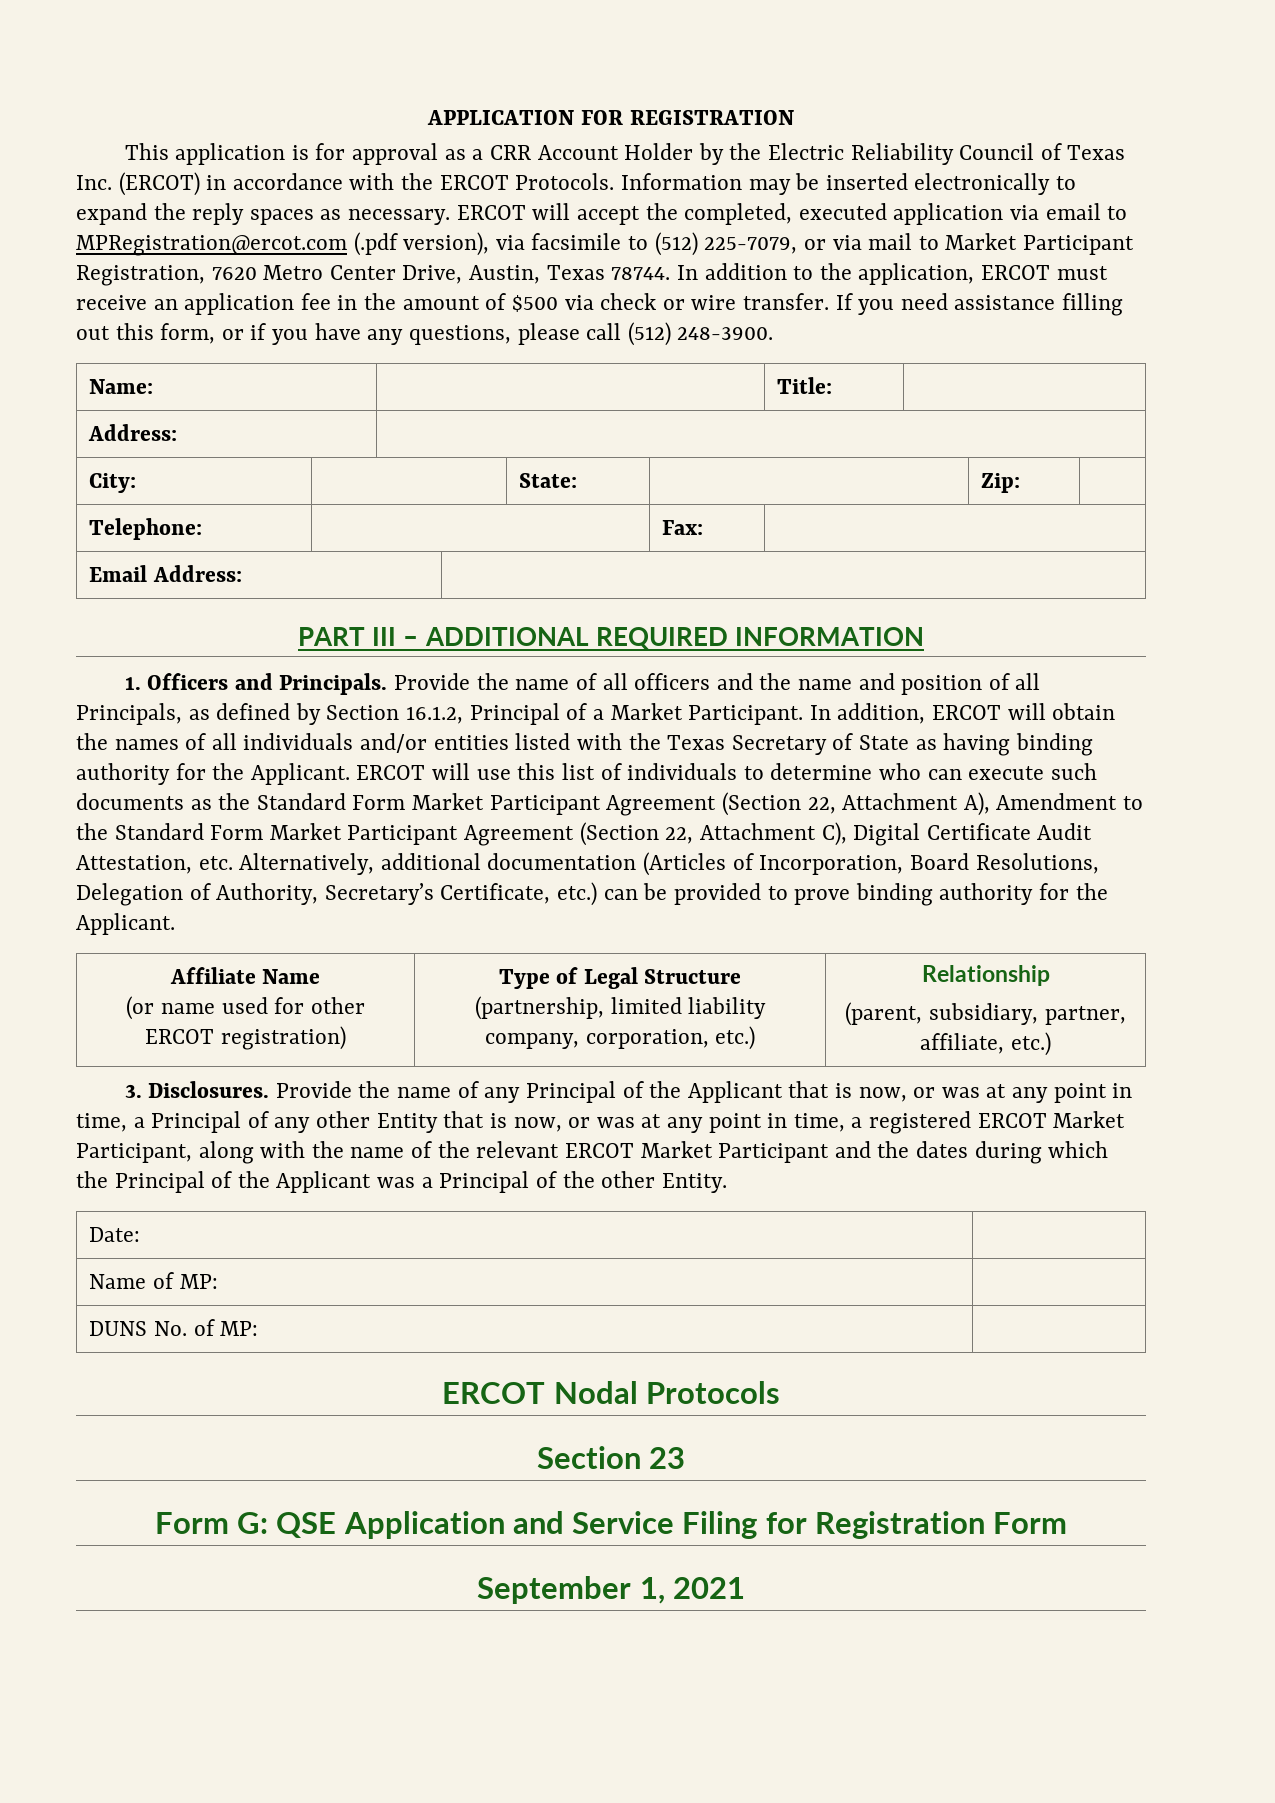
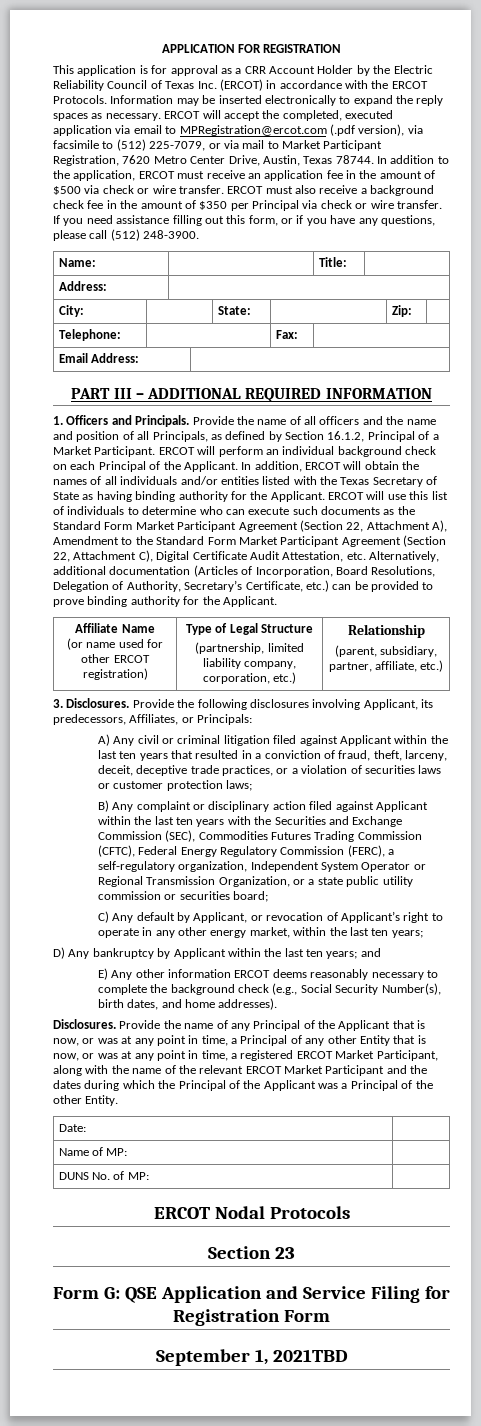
(829, 301) none -> [227,185,435,196] [53,200,442,211] ERCOT must also receive a background check fee in the amount of $350 per Principal via check or wire transfer.
(804, 715) none -> [158,446,436,457] [53,461,238,472] ERCOT will perform an individual background check on each Principal of the Applicant.
(391, 1089) none -> [197,699,433,710] [53,714,253,725] [97,734,448,746] [97,750,448,761] [97,765,442,776] [97,780,253,791] [97,800,428,812] [97,816,403,827] [97,830,422,842] [97,845,395,857] [97,861,426,872] [97,876,413,887] [97,891,269,902] [97,911,443,923] [97,927,423,938] [53,947,381,959] [97,968,438,980] [97,983,441,995] [97,998,278,1010] [53,1019,181,1029] following disclosures involving Applicant, its predecessors, Affiliates, or Principals: // A) Any civil or criminal litigation filed against Applicant within the last ten years that resulted in a conviction of fraud, theft, larceny, deceit, deceptive trade practices, or a violation of securities laws or customer protection laws; // B) Any complaint or disciplinary action filed against Applicant within the last ten years with the Securities and Exchange Commission (SEC), Commodities Futures Trading Commission (CFTC), Federal Energy Regulatory Commission (FERC), a self-regulatory organization, Independent System Operator or Regional Transmission Organization, or a state public utility commission or securities board; // C) Any default by Applicant, or revocation of Applicant’s right to operate in any other energy market, within the last ten years; // D) Any bankruptcy by Applicant within the last ten years; and // E) Any other information ERCOT deems reasonably necessary to complete the background check (e.g., Social Security Number(s), birth dates, and home addresses). // Disclosures. Provide the
[672,1577,745,1599] 2021 -> [272,1349,348,1362] 2021TBD

